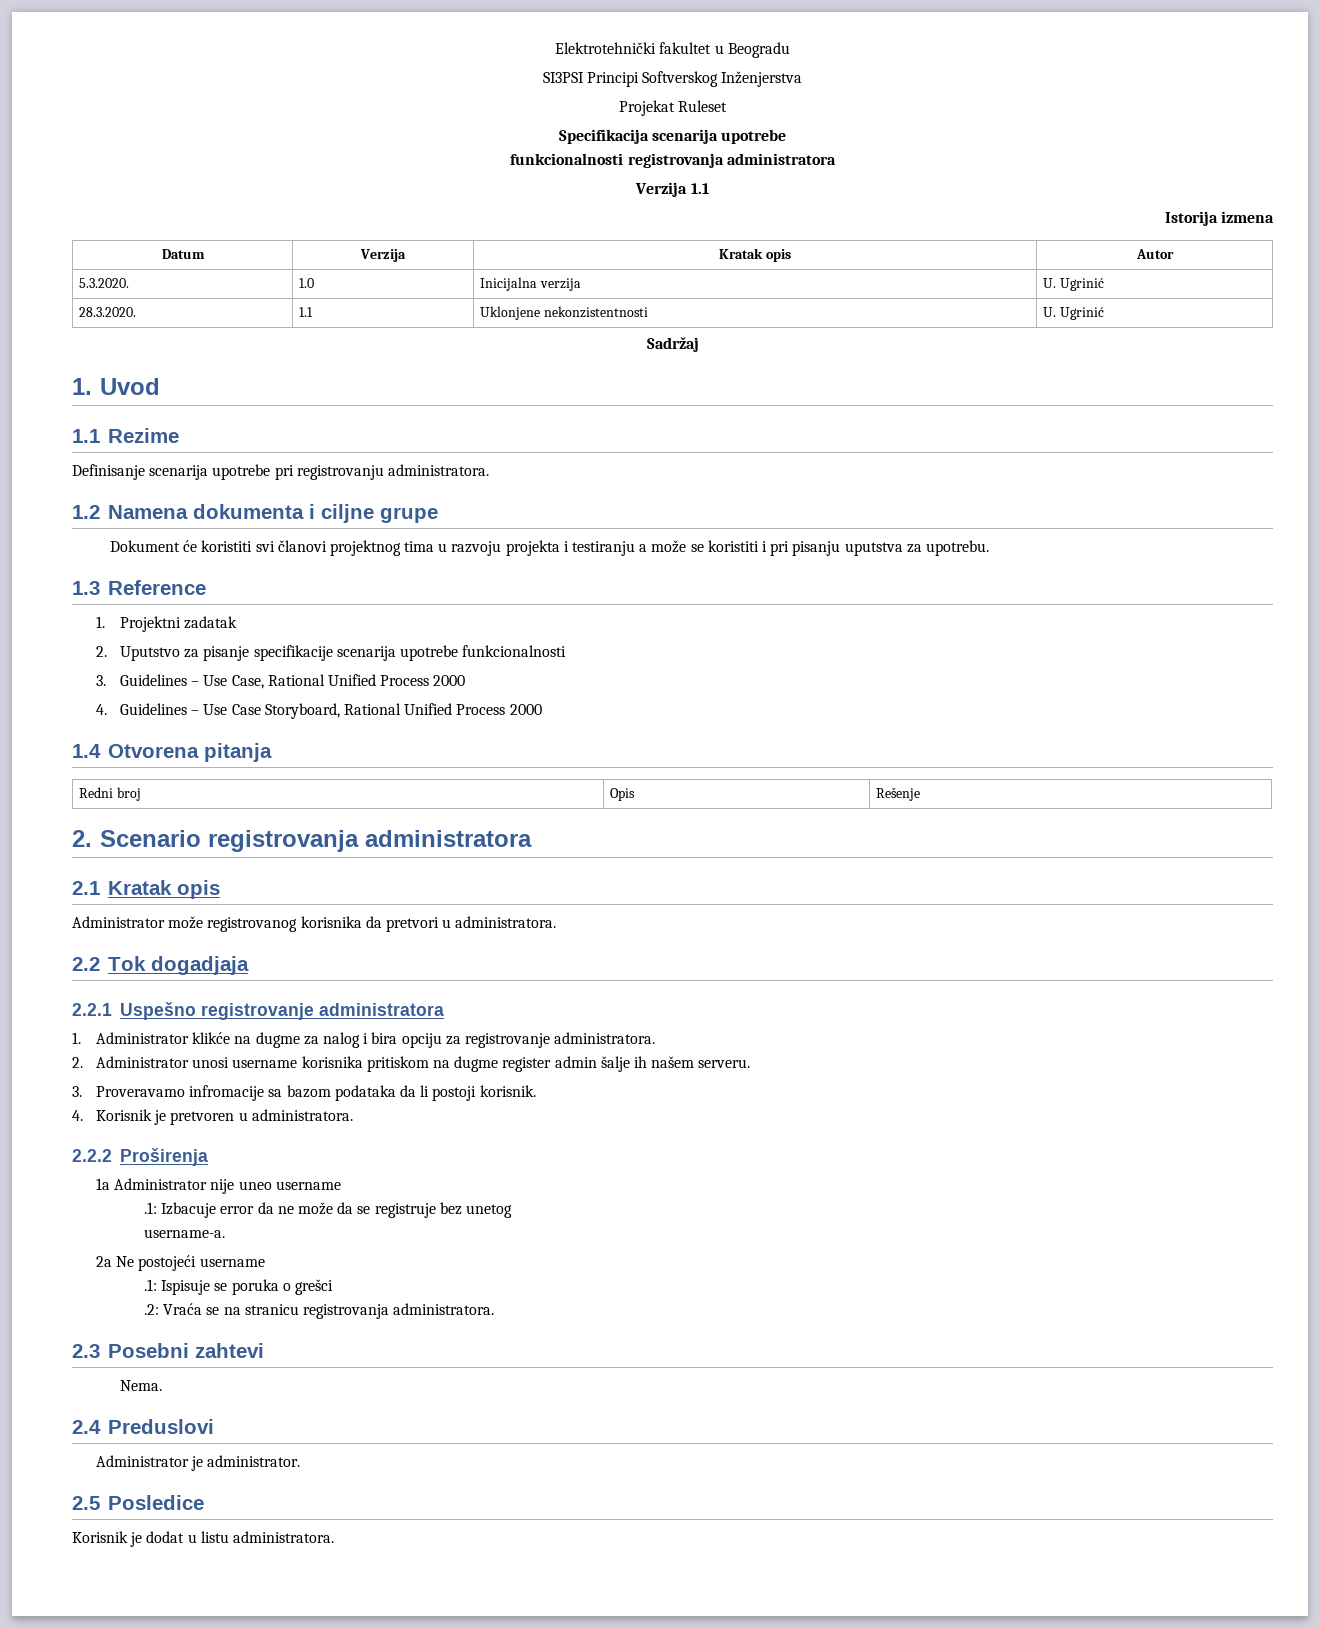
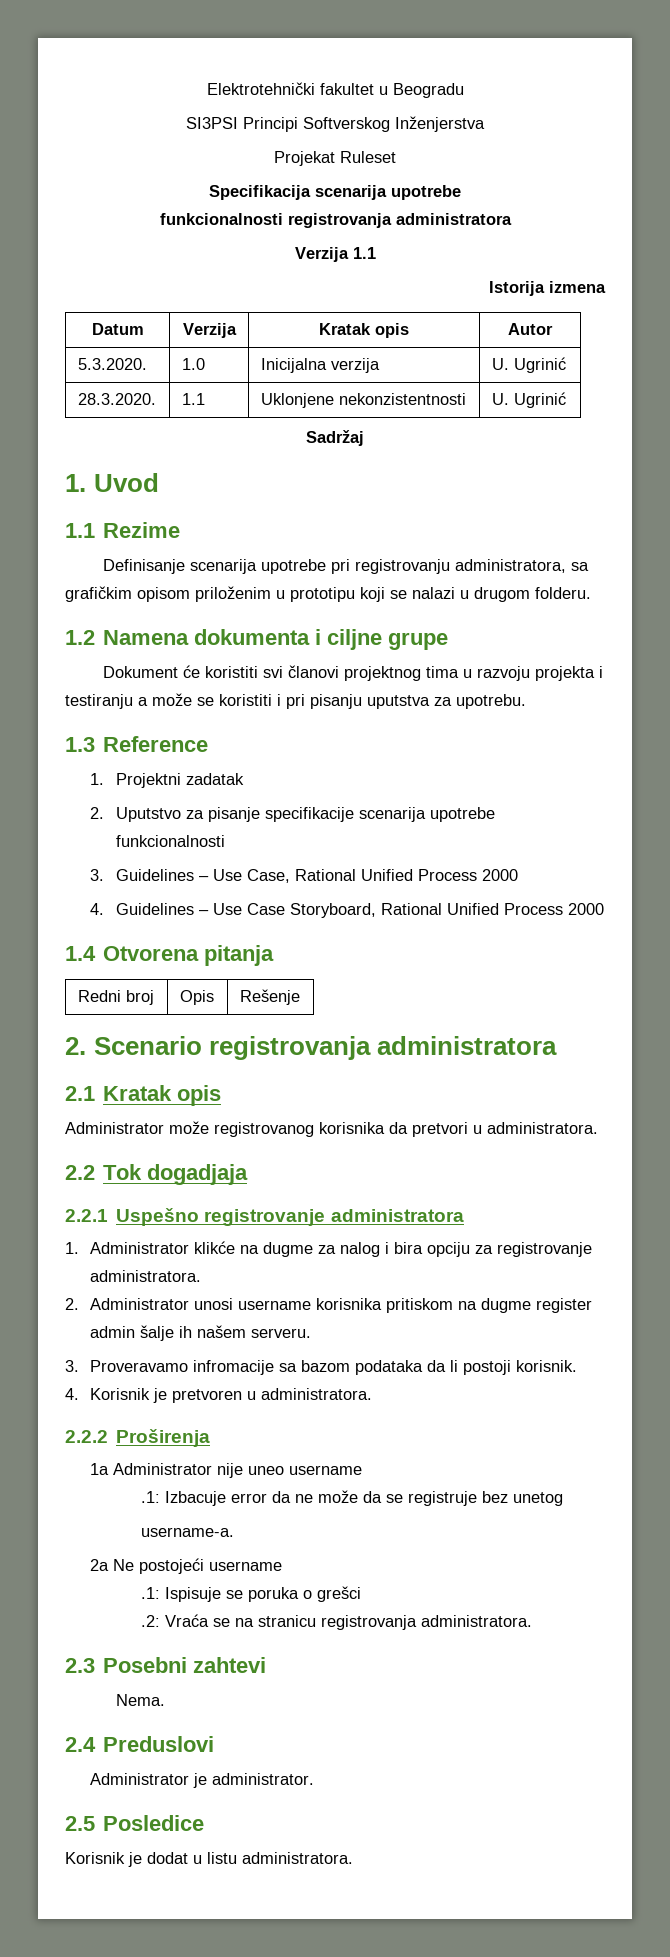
[387,464,489,476] administratora. -> [454,559,589,573] [65,586,591,602] administratora, sa grafičkim opisom priloženim u prototipu koji se nalazi u drugom folderu.

